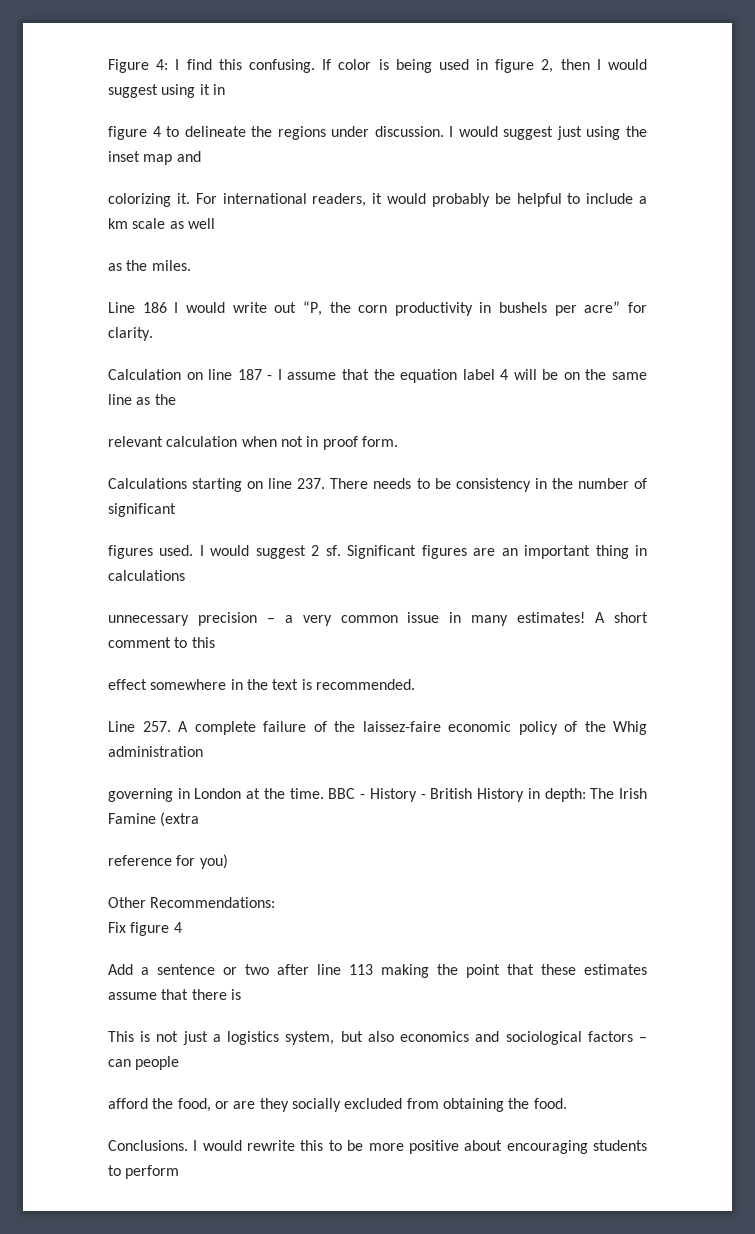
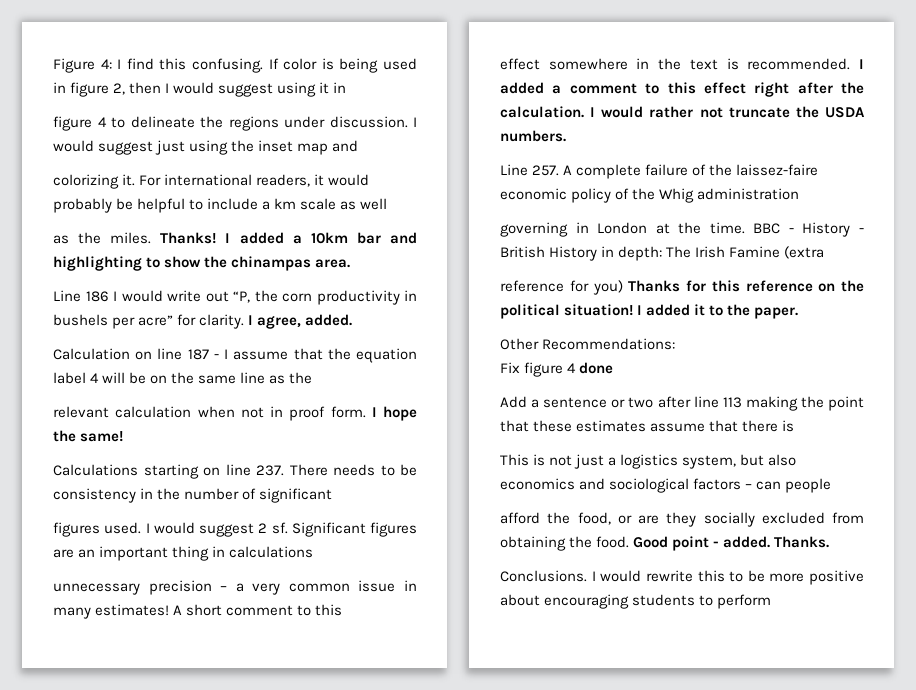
(191, 265) none -> [160,232,417,244] [53,256,351,271] Thanks! I added a 10km bar and highlighting to show the chinampas area.
(153, 334) none -> [248,314,353,329] I agree, added.
(398, 441) none -> [371,406,417,421] [53,430,124,442] I hope the same!
(415, 684) none -> [859,59,864,69] [500,82,864,97] [500,106,865,118] [500,130,566,142] I added a comment to this effect right after the calculation. I would rather not truncate the USDA numbers.
(228, 861) none -> [628,280,864,292] [500,304,799,319] Thanks for this reference on the political situation! I added it to the paper.
(182, 927) none -> [579,362,614,374] done
(567, 1103) none -> [633,536,830,551] Good point - added. Thanks.

